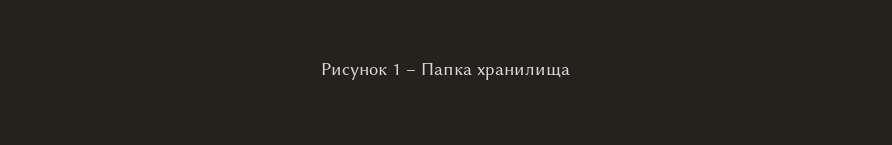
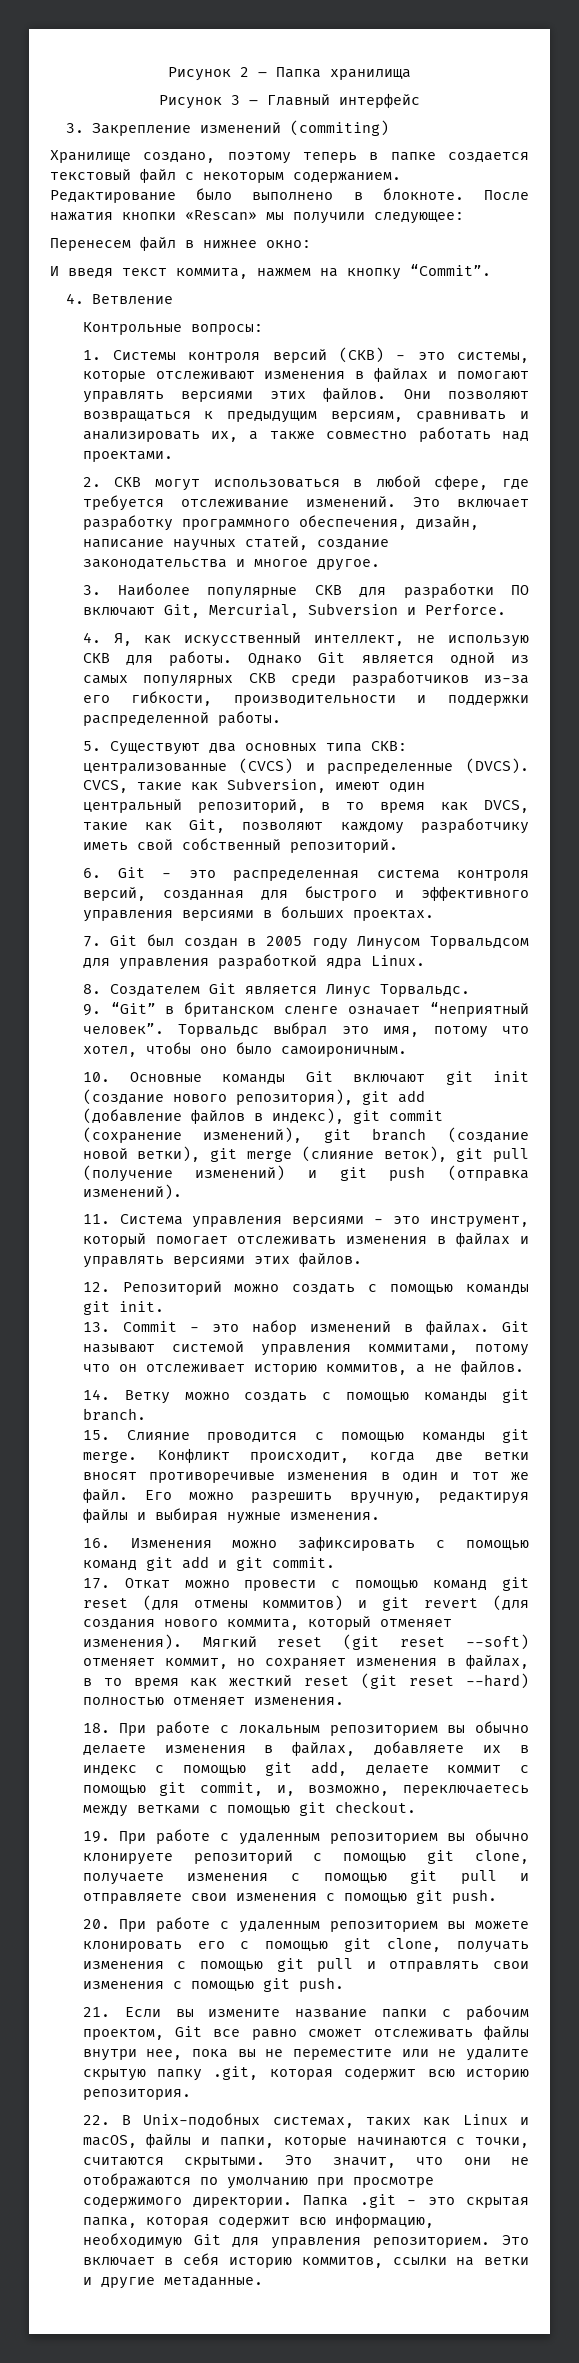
[320,63,401,80] Рисунок 1 -> [168,67,249,81] Рисунок 2
(570, 73) none -> [159,93,420,109] [66,120,389,136] [50,150,529,164] [50,168,401,183] [50,188,529,203] [50,210,464,224] [50,236,311,251] [50,264,491,280] [66,293,173,305] [82,322,263,335] [82,347,530,363] [82,367,529,382] [82,387,529,403] [82,411,529,423] [82,427,529,442] [82,451,173,462] [82,475,530,491] [82,495,529,511] [82,515,479,531] [82,536,389,551] [82,559,380,571] [82,583,529,599] [82,603,506,618] [82,632,529,647] [82,651,529,666] [82,671,529,687] [82,691,529,706] [82,711,281,726] [82,741,407,755] [82,758,529,774] [82,778,425,793] [82,799,529,813] [82,818,529,834] [82,838,398,853] [82,867,529,881] [82,886,529,901] [82,906,434,922] [82,934,530,950] [82,954,425,970] [82,983,470,998] [82,1002,529,1017] [82,1022,529,1038] [82,1042,407,1057] [82,1071,529,1085] [82,1089,425,1105] [82,1108,443,1124] [82,1127,529,1143] [82,1146,529,1162] [82,1165,529,1182] [82,1184,182,1200] [82,1214,529,1228] [82,1232,529,1247] [82,1252,362,1268] [82,1281,529,1295] [82,1301,164,1315] [82,1320,530,1335] [82,1341,529,1356] [82,1360,524,1375] [82,1389,529,1404] [82,1408,146,1421] [82,1429,529,1443] [82,1448,529,1463] [82,1472,530,1483] [82,1488,529,1504] [82,1508,380,1524] [82,1536,529,1551] [82,1556,335,1571] [82,1577,529,1591] [82,1595,529,1611] [82,1616,452,1630] [82,1634,529,1650] [82,1654,529,1669] [82,1673,530,1689] [82,1697,344,1706] [82,1721,529,1736] [82,1741,529,1756] [82,1761,529,1776] [82,1782,529,1796] [82,1801,416,1817] [82,1829,529,1845] [82,1850,529,1865] [82,1870,529,1885] [82,1889,497,1904] [82,1917,529,1933] [82,1938,529,1953] [82,1958,529,1972] [82,1977,344,1992] [82,2005,529,2020] [82,2025,529,2040] [82,2049,530,2061] [82,2066,529,2081] [82,2089,191,2100] [82,2113,530,2128] [82,2133,529,2148] [82,2155,529,2168] [82,2173,434,2189] [82,2194,529,2208] [82,2213,434,2228] [82,2233,529,2249] [82,2253,529,2268] [82,2277,263,2289] // Рисунок 3 – Главный интерфейс // 3. Закрепление изменений (commiting) // Хранилище создано, поэтому теперь в папке создается текстовый файл с некоторым содержанием. Редактирование было выполнено в блокноте. После нажатия кнопки «Rescan» мы получили следующее: // Перенесем файл в нижнее окно: // И введя текст коммита, нажмем на кнопку “Commit”. // 4. Ветвление // Контрольные вопросы: // 1. Системы контроля версий (СКВ) - это системы, которые отслеживают изменения в файлах и помогают управлять версиями этих файлов. Они позволяют возвращаться к предыдущим версиям, сравнивать и анализировать их, а также совместно работать над проектами. // 2. СКВ могут использоваться в любой сфере, где требуется отслеживание изменений. Это включает разработку программного обеспечения, дизайн, написание научных статей, создание законодательства и многое другое. // 3. Наиболее популярные СКВ для разработки ПО включают Git, Mercurial, Subversion и Perforce. // 4. Я, как искусственный интеллект, не использую СКВ для работы. Однако Git является одной из самых популярных СКВ среди разработчиков из-за его гибкости, производительности и поддержки распределенной работы. // 5. Существуют два основных типа СКВ: централизованные (CVCS) и распределенные (DVCS). CVCS, такие как Subversion, имеют один центральный репозиторий, в то время как DVCS, такие как Git, позволяют каждому разработчику иметь свой собственный репозиторий. // 6. Git - это распределенная система контроля версий, созданная для быстрого и эффективного управления версиями в больших проектах. // 7. Git был создан в 2005 году Линусом Торвальдсом для управления разработкой ядра Linux. // 8. Создателем Git является Линус Торвальдс. // 9. “Git” в британском сленге означает “неприятный человек”. Торвальдс выбрал это имя, потому что хотел, чтобы оно было самоироничным. // 10. Основные команды Git включают git init (создание нового репозитория), git add (добавление файлов в индекс), git commit (сохранение изменений), git branch (создание новой ветки), git merge (слияние веток), git pull (получение изменений) и git push (отправка изменений). // 11. Система управления версиями - это инструмент, который помогает отслеживать изменения в файлах и управлять версиями этих файлов. // 12. Репозиторий можно создать с помощью команды git init. // 13. Commit - это набор изменений в файлах. Git называют системой управления коммитами, потому что он отслеживает историю коммитов, а не файлов. // 14. Ветку можно создать с помощью команды git branch. // 15. Слияние проводится с помощью команды git merge. Конфликт происходит, когда две ветки вносят противоречивые изменения в один и тот же файл. Его можно разрешить вручную, редактируя файлы и выбирая нужные изменения. // 16. Изменения можно зафиксировать с помощью команд git add и git commit. // 17. Откат можно провести с помощью команд git reset (для отмены коммитов) и git revert (для создания нового коммита, который отменяет изменения). Мягкий reset (git reset --soft) отменяет коммит, но сохраняет изменения в файлах, в то время как жесткий reset (git reset --hard) полностью отменяет изменения. // 18. При работе с локальным репозиторием вы обычно делаете изменения в файлах, добавляете их в индекс с помощью git add, делаете коммит с помощью git commit, и, возможно, переключаетесь между ветками с помощью git checkout. // 19. При работе с удаленным репозиторием вы обычно клонируете репозиторий с помощью git clone, получаете изменения с помощью git pull и отправляете свои изменения с помощью git push. // 20. При работе с удаленным репозиторием вы можете клонировать его с помощью git clone, получать изменения с помощью git pull и отправлять свои изменения с помощью git push. // 21. Если вы измените название папки с рабочим проектом, Git все равно сможет отслеживать файлы внутри нее, пока вы не переместите или не удалите скрытую папку .git, которая содержит всю историю репозитория. // 22. В Unix-подобных системах, таких как Linux и macOS, файлы и папки, которые начинаются с точки, считаются скрытыми. Это значит, что они не отображаются по умолчанию при просмотре содержимого директории. Папка .git - это скрытая папка, которая содержит всю информацию, необходимую Git для управления репозиторием. Это включает в себя историю коммитов, ссылки на ветки и другие метаданные.

